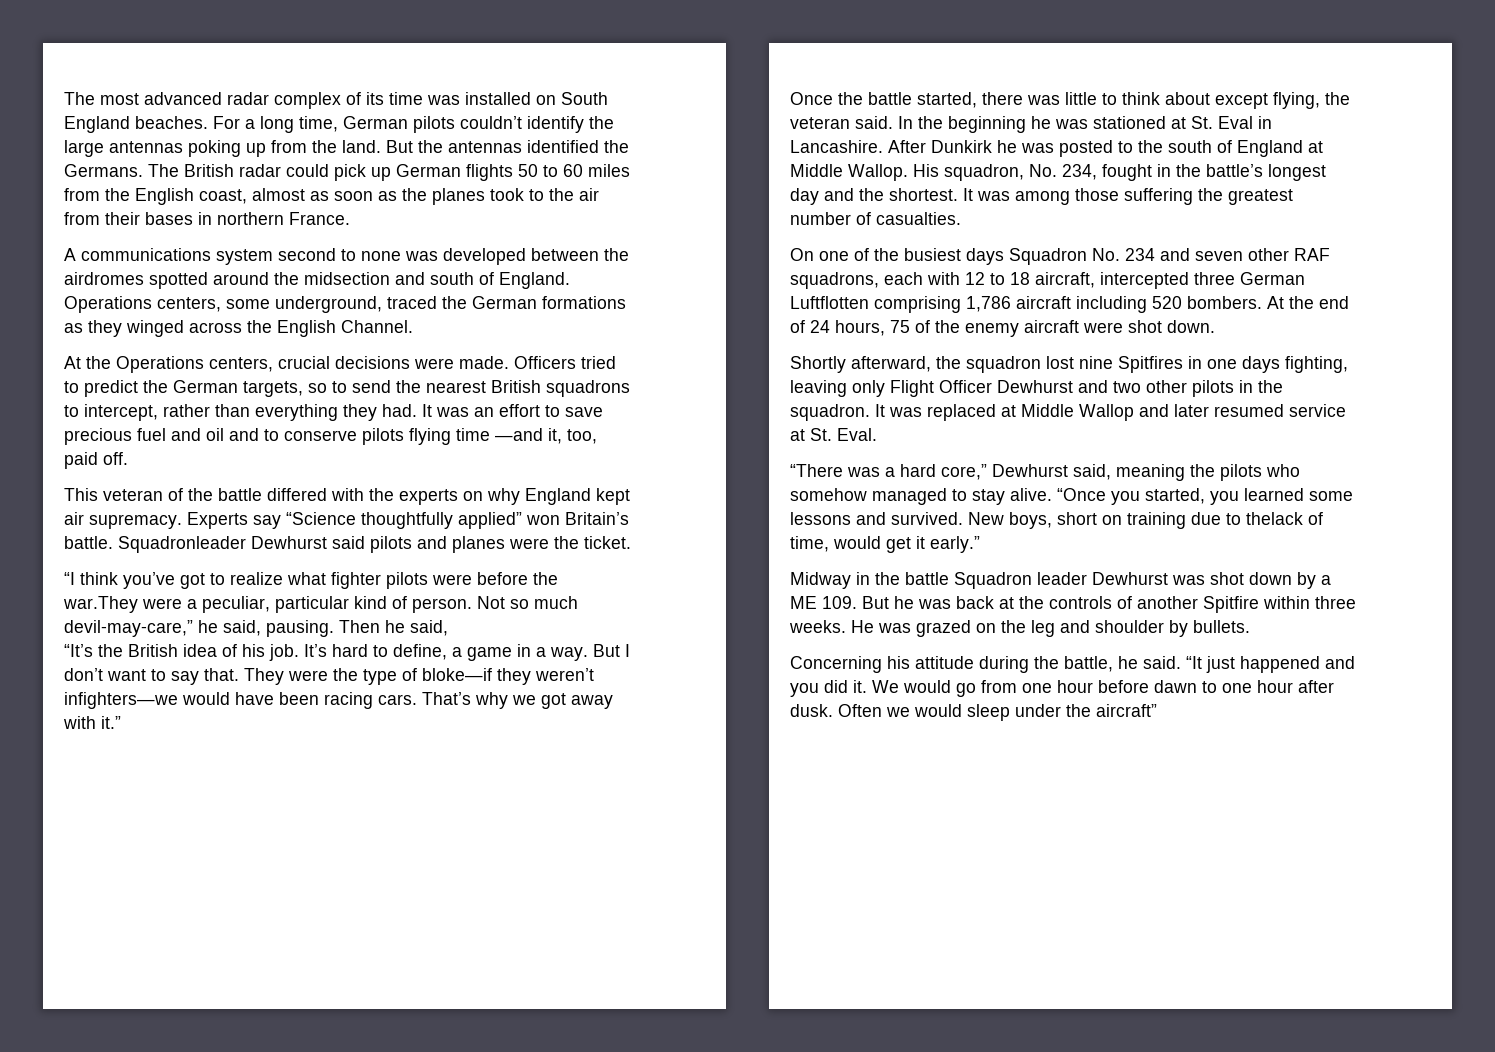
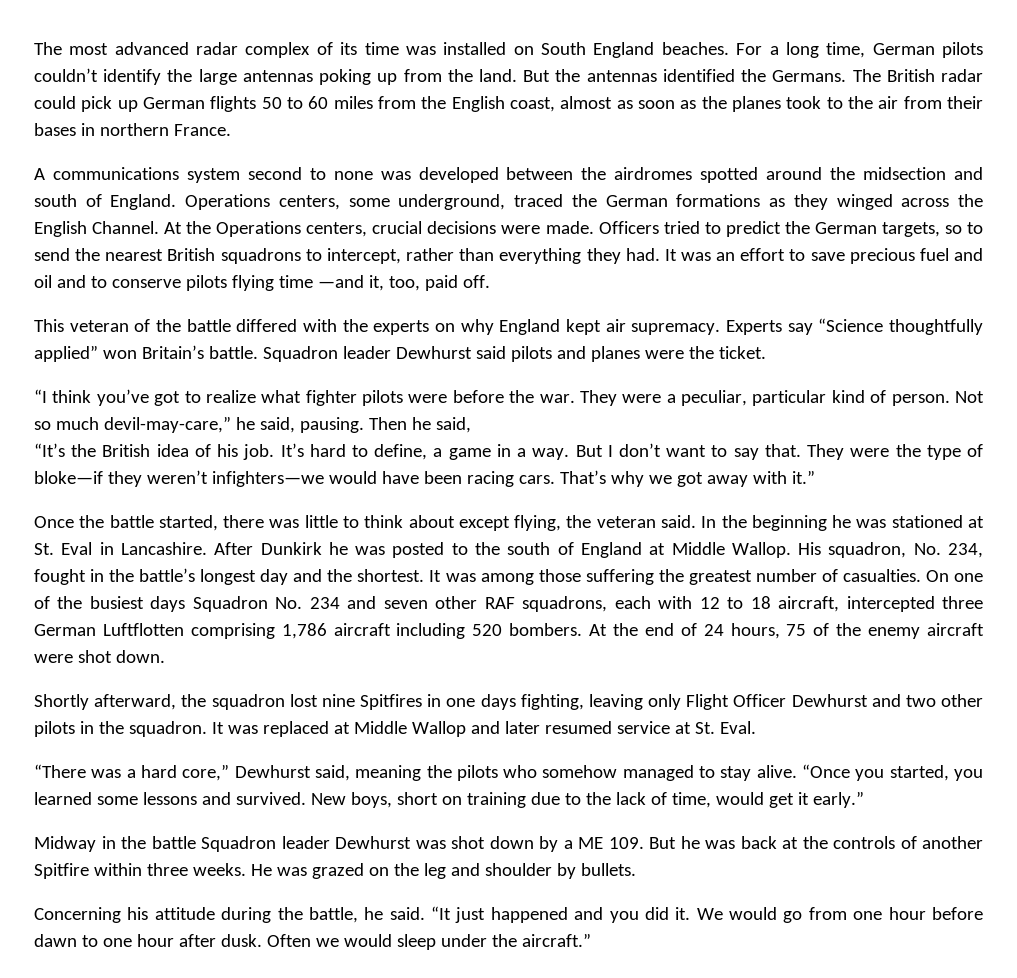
(413, 326) // -> (160, 227) none
[118,536,246,553] Squadronleader -> [262,346,391,362] Squadron leader
[63,596,138,613] war.They -> [539,390,617,406] war. They
(961, 218) // -> (921, 575) none
[1246,512,1303,525] thelack -> [585,792,646,805] the lack
[1096,704,1157,717] aircraft” -> [521,933,591,947] aircraft.”

